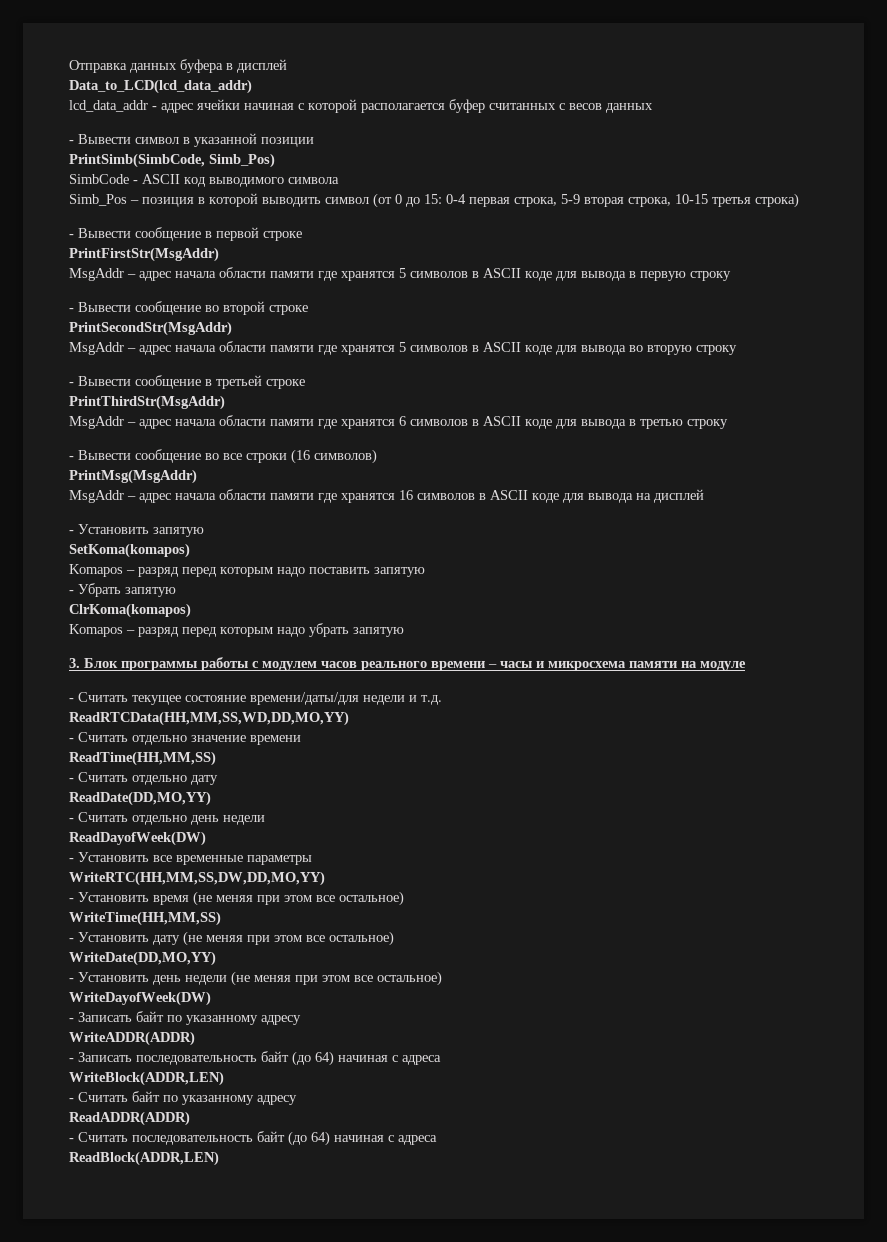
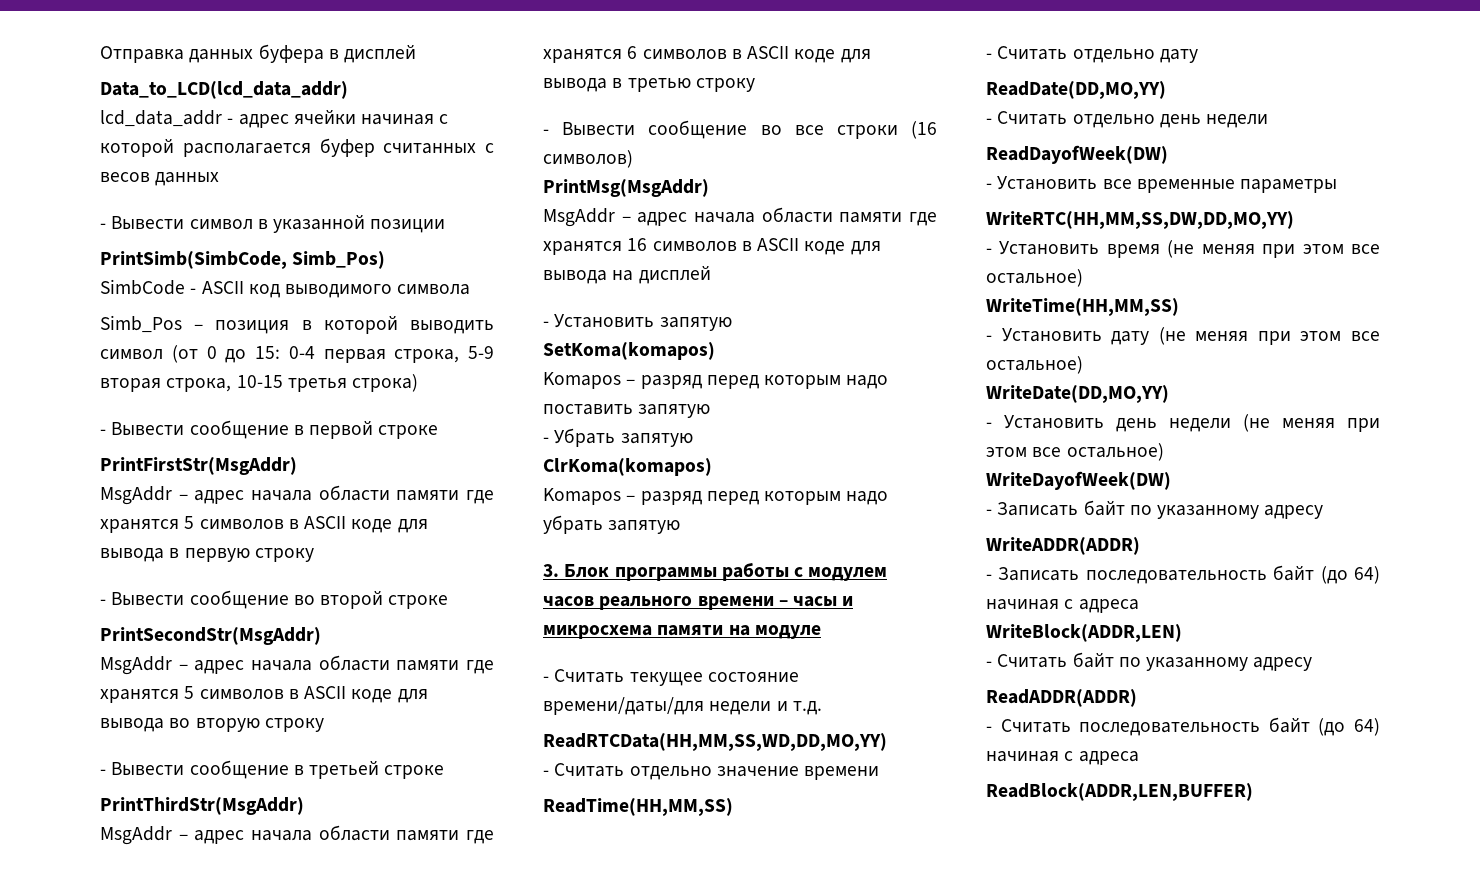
[69,1151,219,1166] ReadBlock(ADDR,LEN) -> [986,783,1253,801] ReadBlock(ADDR,LEN,BUFFER)

